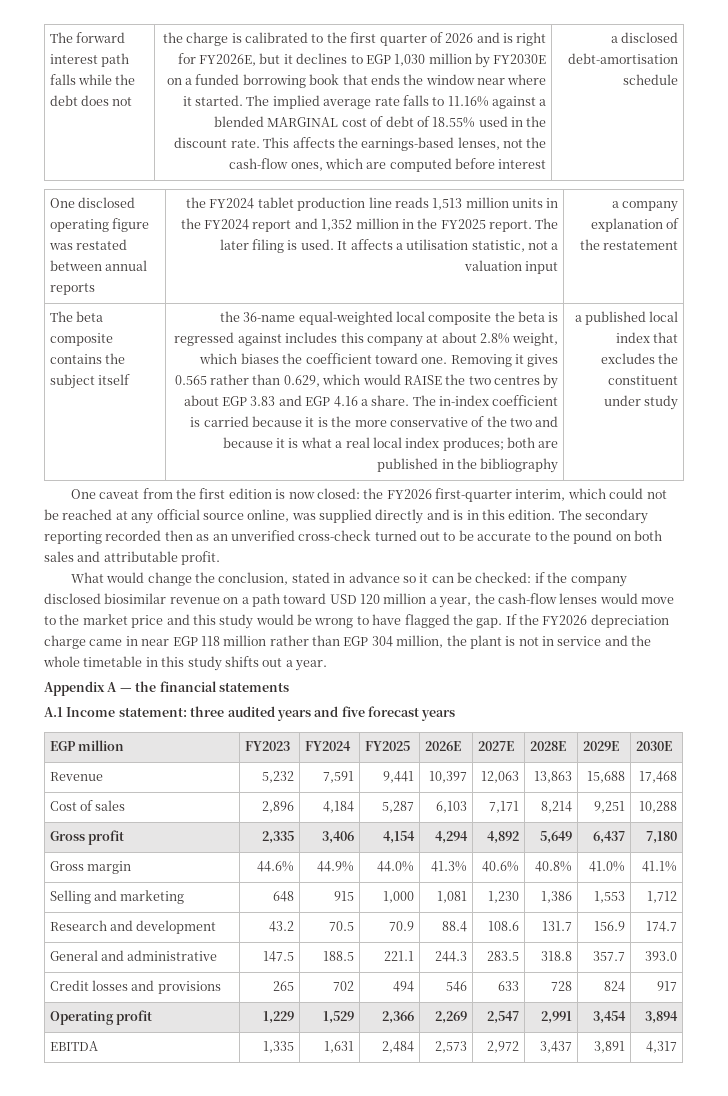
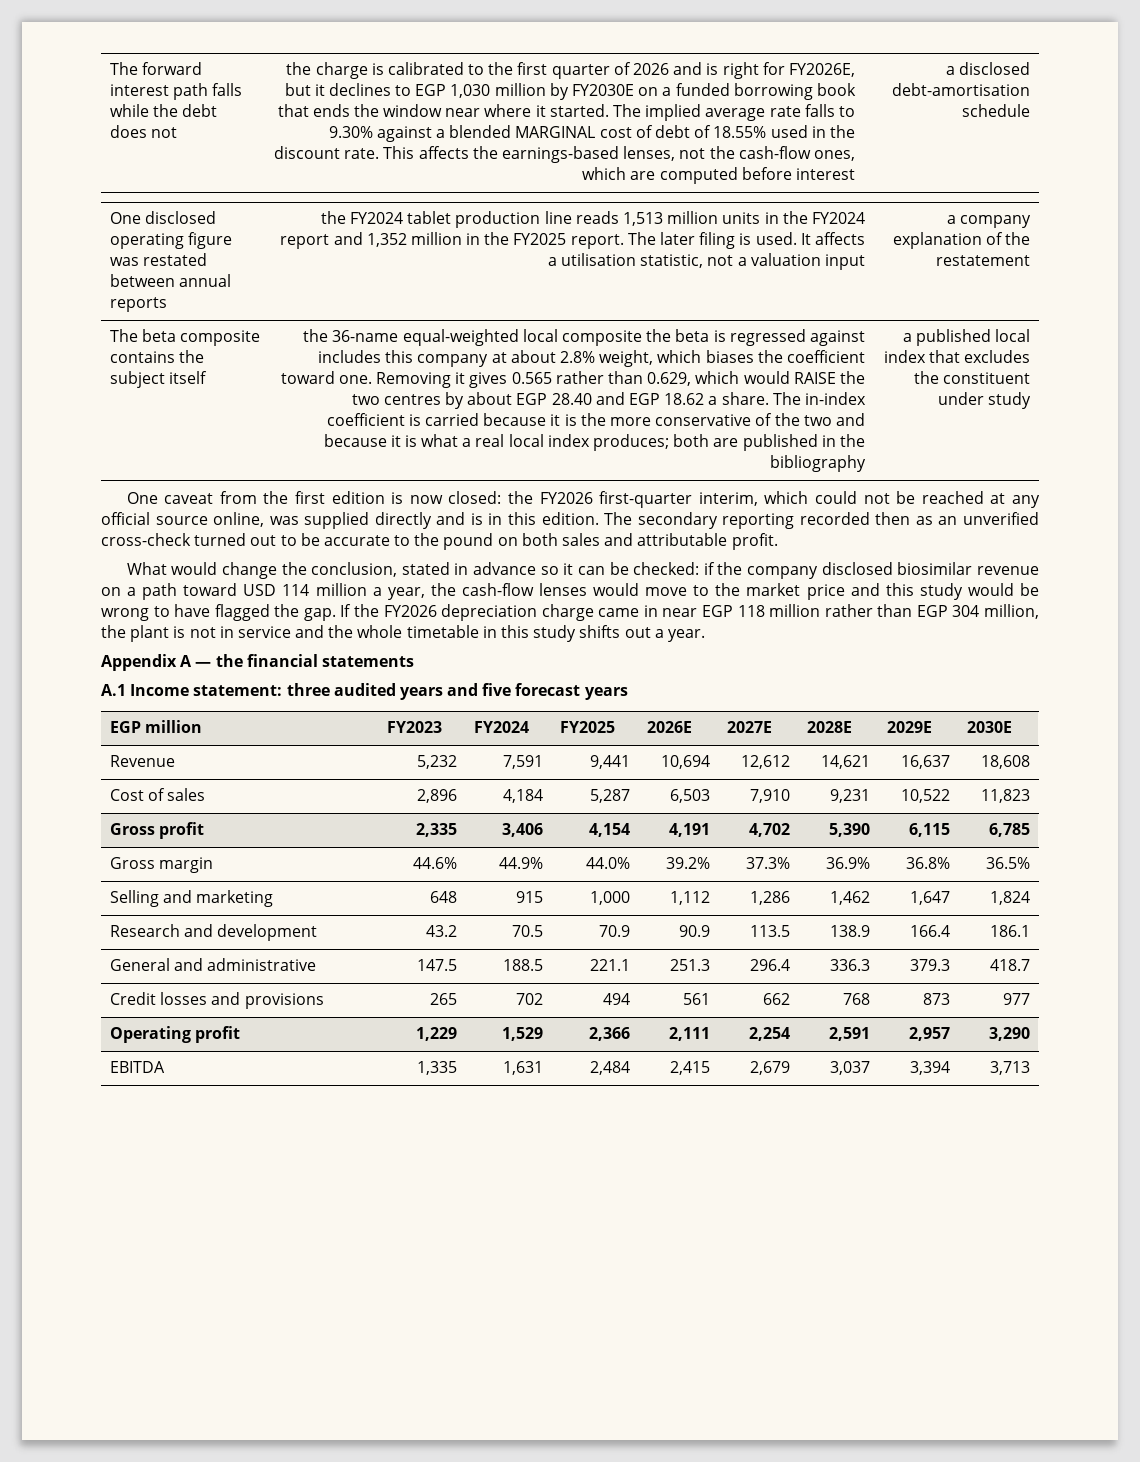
[447,96,489,107] 11.16% -> [328,126,373,138] 9.30%
[250,396,276,406] 3.83 -> [551,393,592,405] 28.40
[333,396,358,407] 4.16 -> [664,393,705,405] 18.62
[360,594,380,604] 120 -> [282,584,310,596] 114
[429,771,468,783] [481,771,520,783] [534,771,573,783] [587,771,626,783] [639,771,678,783] 10,397 | 12,063 | 13,863 | 15,688 | 17,468 -> [660,755,710,769] [740,755,790,769] [820,755,870,769] [900,755,950,769] [980,755,1030,769] 10,694 | 12,612 | 14,621 | 16,637 | 18,608
[436,801,468,813] [489,801,520,813] [541,801,573,813] [594,801,626,813] [639,801,678,813] 6,103 | 7,171 | 8,214 | 9,251 | 10,288 -> [669,789,710,803] [749,789,790,803] [829,789,870,803] [900,789,950,803] [980,789,1030,803] 6,503 | 7,910 | 9,231 | 10,522 | 11,823
[435,831,469,844] [487,831,520,844] [540,831,573,844] [593,831,626,844] [646,831,678,844] 4,294 | 4,892 | 5,649 | 6,437 | 7,180 -> [668,823,710,837] [748,823,790,837] [828,823,870,837] [908,823,950,837] [988,823,1030,837] 4,191 | 4,702 | 5,390 | 6,115 | 6,785
[431,861,468,872] [482,861,520,872] [535,861,573,872] [589,861,626,872] [642,861,678,872] 41.3% | 40.6% | 40.8% | 41.0% | 41.1% -> [665,857,710,869] [745,857,790,869] [825,857,870,869] [905,857,950,869] [985,857,1030,869] 39.2% | 37.3% | 36.9% | 36.8% | 36.5%
[437,891,468,903] [488,891,520,903] [541,891,573,903] [594,891,626,903] [647,891,678,903] 1,081 | 1,230 | 1,386 | 1,553 | 1,712 -> [669,891,710,905] [749,891,790,905] [829,891,870,905] [909,891,950,905] [989,891,1030,905] 1,112 | 1,286 | 1,462 | 1,647 | 1,824
[442,921,468,932] [488,921,520,931] [542,921,573,931] [594,921,626,931] [646,921,678,932] 88.4 | 108.6 | 131.7 | 156.9 | 174.7 -> [678,925,710,937] [749,925,790,937] [829,925,870,937] [909,925,950,937] [989,925,1030,937] 90.9 | 113.5 | 138.9 | 166.4 | 186.1
[435,951,468,962] [487,951,520,961] [541,951,573,961] [593,951,626,961] [645,951,678,961] 244.3 | 283.5 | 318.8 | 357.7 | 393.0 -> [669,959,710,971] [749,959,790,971] [829,959,870,971] [909,959,950,971] [989,959,1030,971] 251.3 | 296.4 | 336.3 | 379.3 | 418.7
[446,981,468,992] [498,981,520,991] [551,981,573,991] [604,981,626,992] [657,981,678,991] 546 | 633 | 728 | 824 | 917 -> [682,993,710,1005] [762,993,790,1005] [842,993,870,1005] [922,993,950,1005] [1002,993,1030,1005] 561 | 662 | 768 | 873 | 977
[435,1011,468,1024] [487,1011,520,1024] [541,1011,573,1024] [593,1011,627,1024] [645,1011,679,1024] 2,269 | 2,547 | 2,991 | 3,454 | 3,894 -> [668,1027,710,1041] [748,1027,790,1041] [828,1027,870,1041] [908,1027,950,1041] [988,1027,1030,1041] 2,111 | 2,254 | 2,591 | 2,957 | 3,290
[435,1041,468,1053] [487,1041,520,1053] [540,1041,573,1053] [594,1041,626,1053] [646,1041,678,1053] 2,573 | 2,972 | 3,437 | 3,891 | 4,317 -> [669,1061,710,1075] [749,1061,790,1075] [829,1061,870,1075] [909,1061,950,1075] [989,1061,1030,1075] 2,415 | 2,679 | 3,037 | 3,394 | 3,713

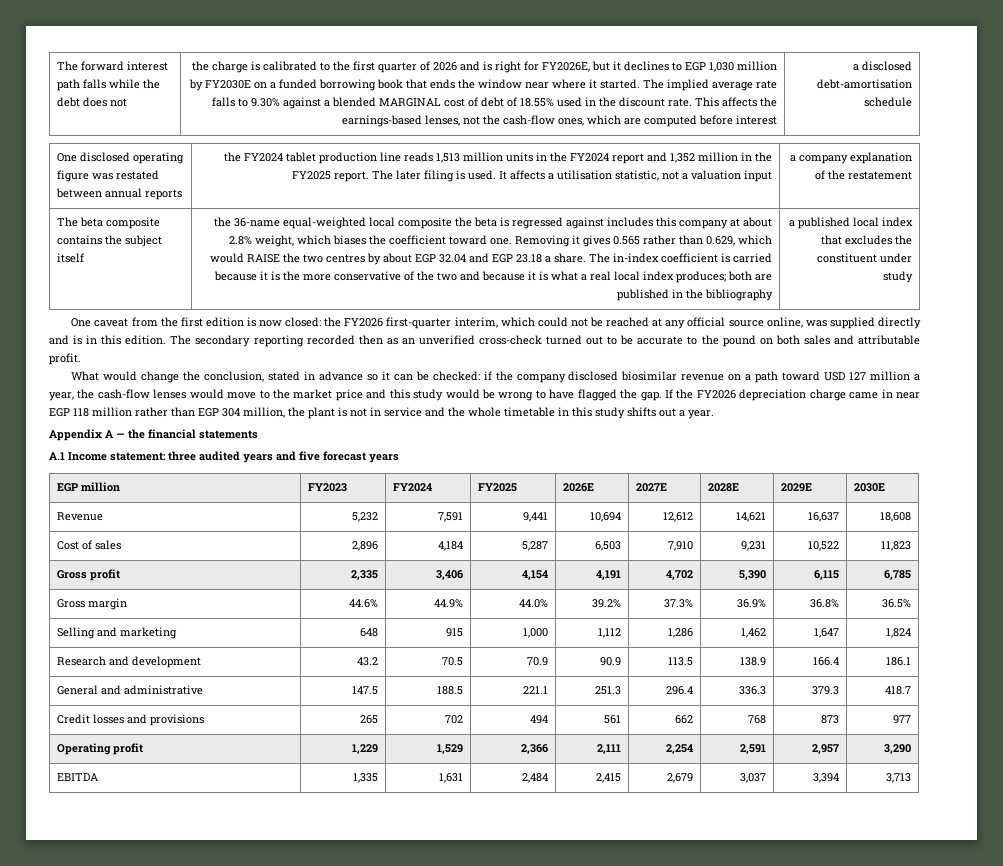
[551,393,592,405] 28.40 -> [438,254,466,263] 32.04
[664,393,705,405] 18.62 -> [515,254,542,263] 23.18
[282,584,310,596] 114 -> [849,372,867,380] 127

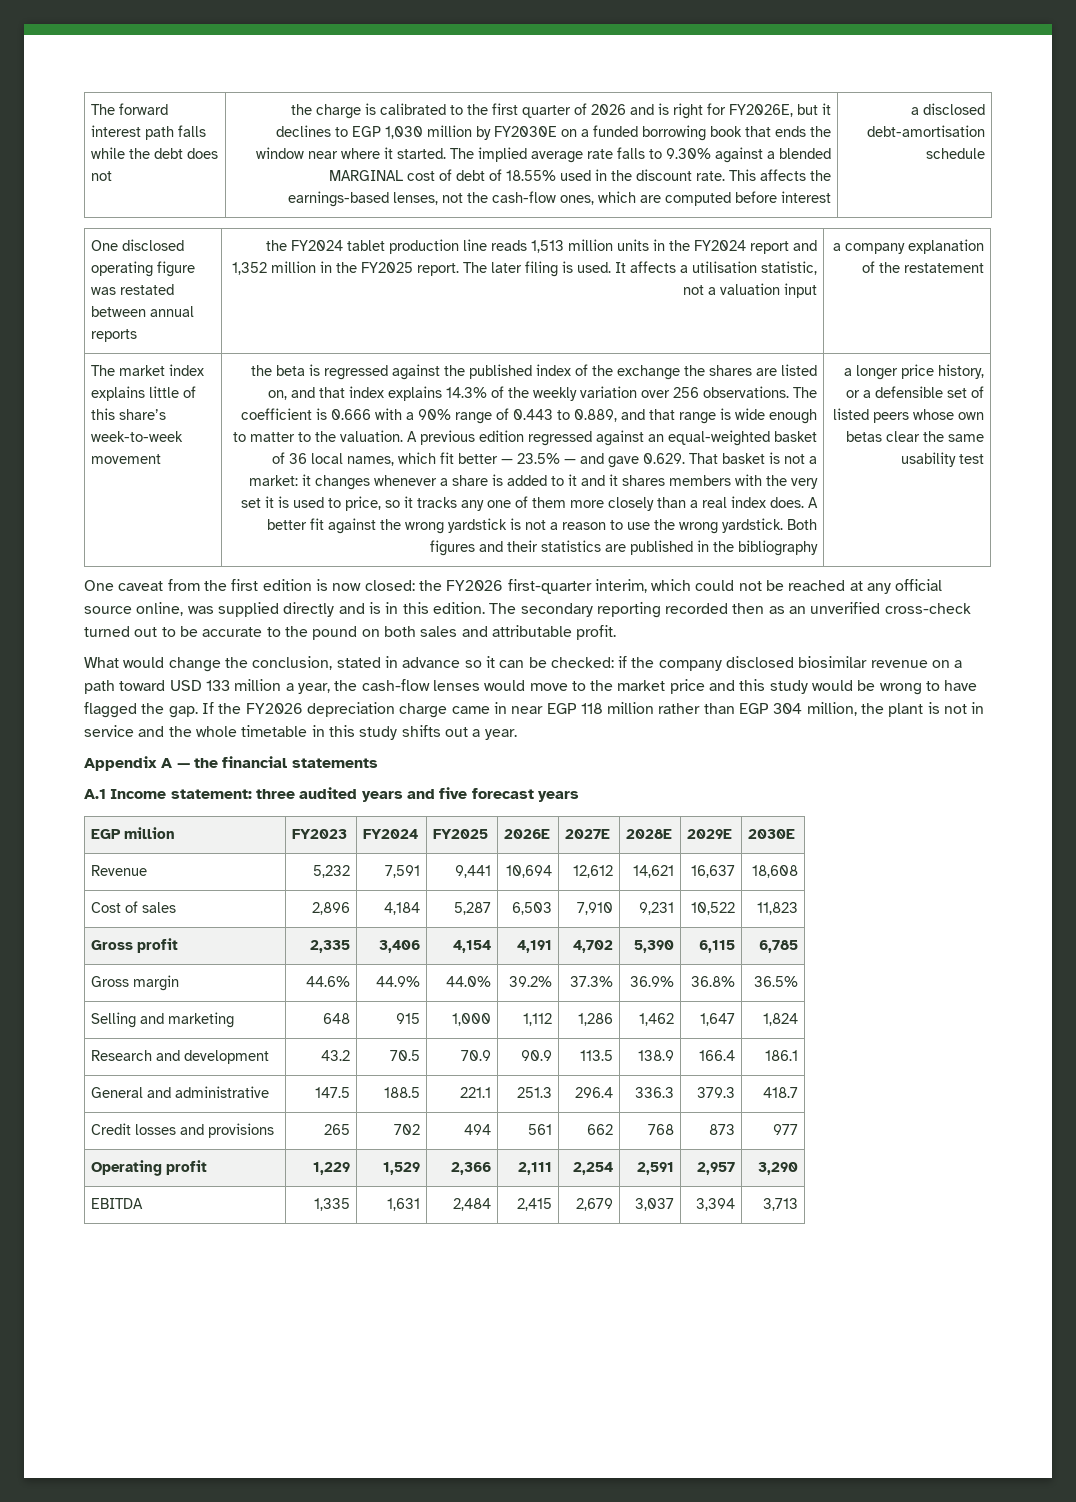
[80,217,161,229] [57,235,163,247] [57,253,85,263] [213,217,772,229] [228,235,772,247] [209,253,772,265] [213,271,752,283] beta composite contains the subject itself | the 36-name equal-weighted local composite the beta is regressed against includes this company at about 2.8% weight, which biases the coefficient toward one. Removing it gives 0.565 rather than 0.629, which would RAISE the two centres by about EGP 32.04 and EGP 23.18 a share. The in-index coefficient is carried because it is the more conservative of the two and because it is what a real local index produces; both -> [119,364,205,376] [91,386,197,401] [91,408,167,420] [91,431,184,442] [91,454,162,464] [250,364,817,380] [267,386,817,401] [240,408,817,424] [232,430,817,446] [271,452,817,468] [248,474,818,490] [240,496,818,511] [266,518,817,534] [429,540,601,556] market index explains little of this share’s week-to-week movement | the beta is regressed against the published index of the exchange the shares are listed on, and that index explains 14.3% of the weekly variation over 256 observations. The coefficient is 0.666 with a 90% range of 0.443 to 0.889, and that range is wide enough to matter to the valuation. A previous edition regressed against an equal-weighted basket of 36 local names, which fit better — 23.5% — and gave 0.629. That basket is not a market: it changes whenever a share is added to it and it shares members with the very set it is used to price, so it tracks any one of them more closely than a real index does. A better fit against the wrong yardstick is not a reason to use the wrong yardstick. Both figures and their statistics
[797,217,913,229] [820,235,912,245] [816,253,912,263] [882,271,913,283] published local index that excludes the constituent under study -> [855,364,984,380] [845,386,984,398] [832,408,984,423] [845,431,984,442] [900,452,984,467] longer price history, or a defensible set of listed peers whose own betas clear the same usability test
[849,372,867,380] 127 -> [205,680,230,691] 133

